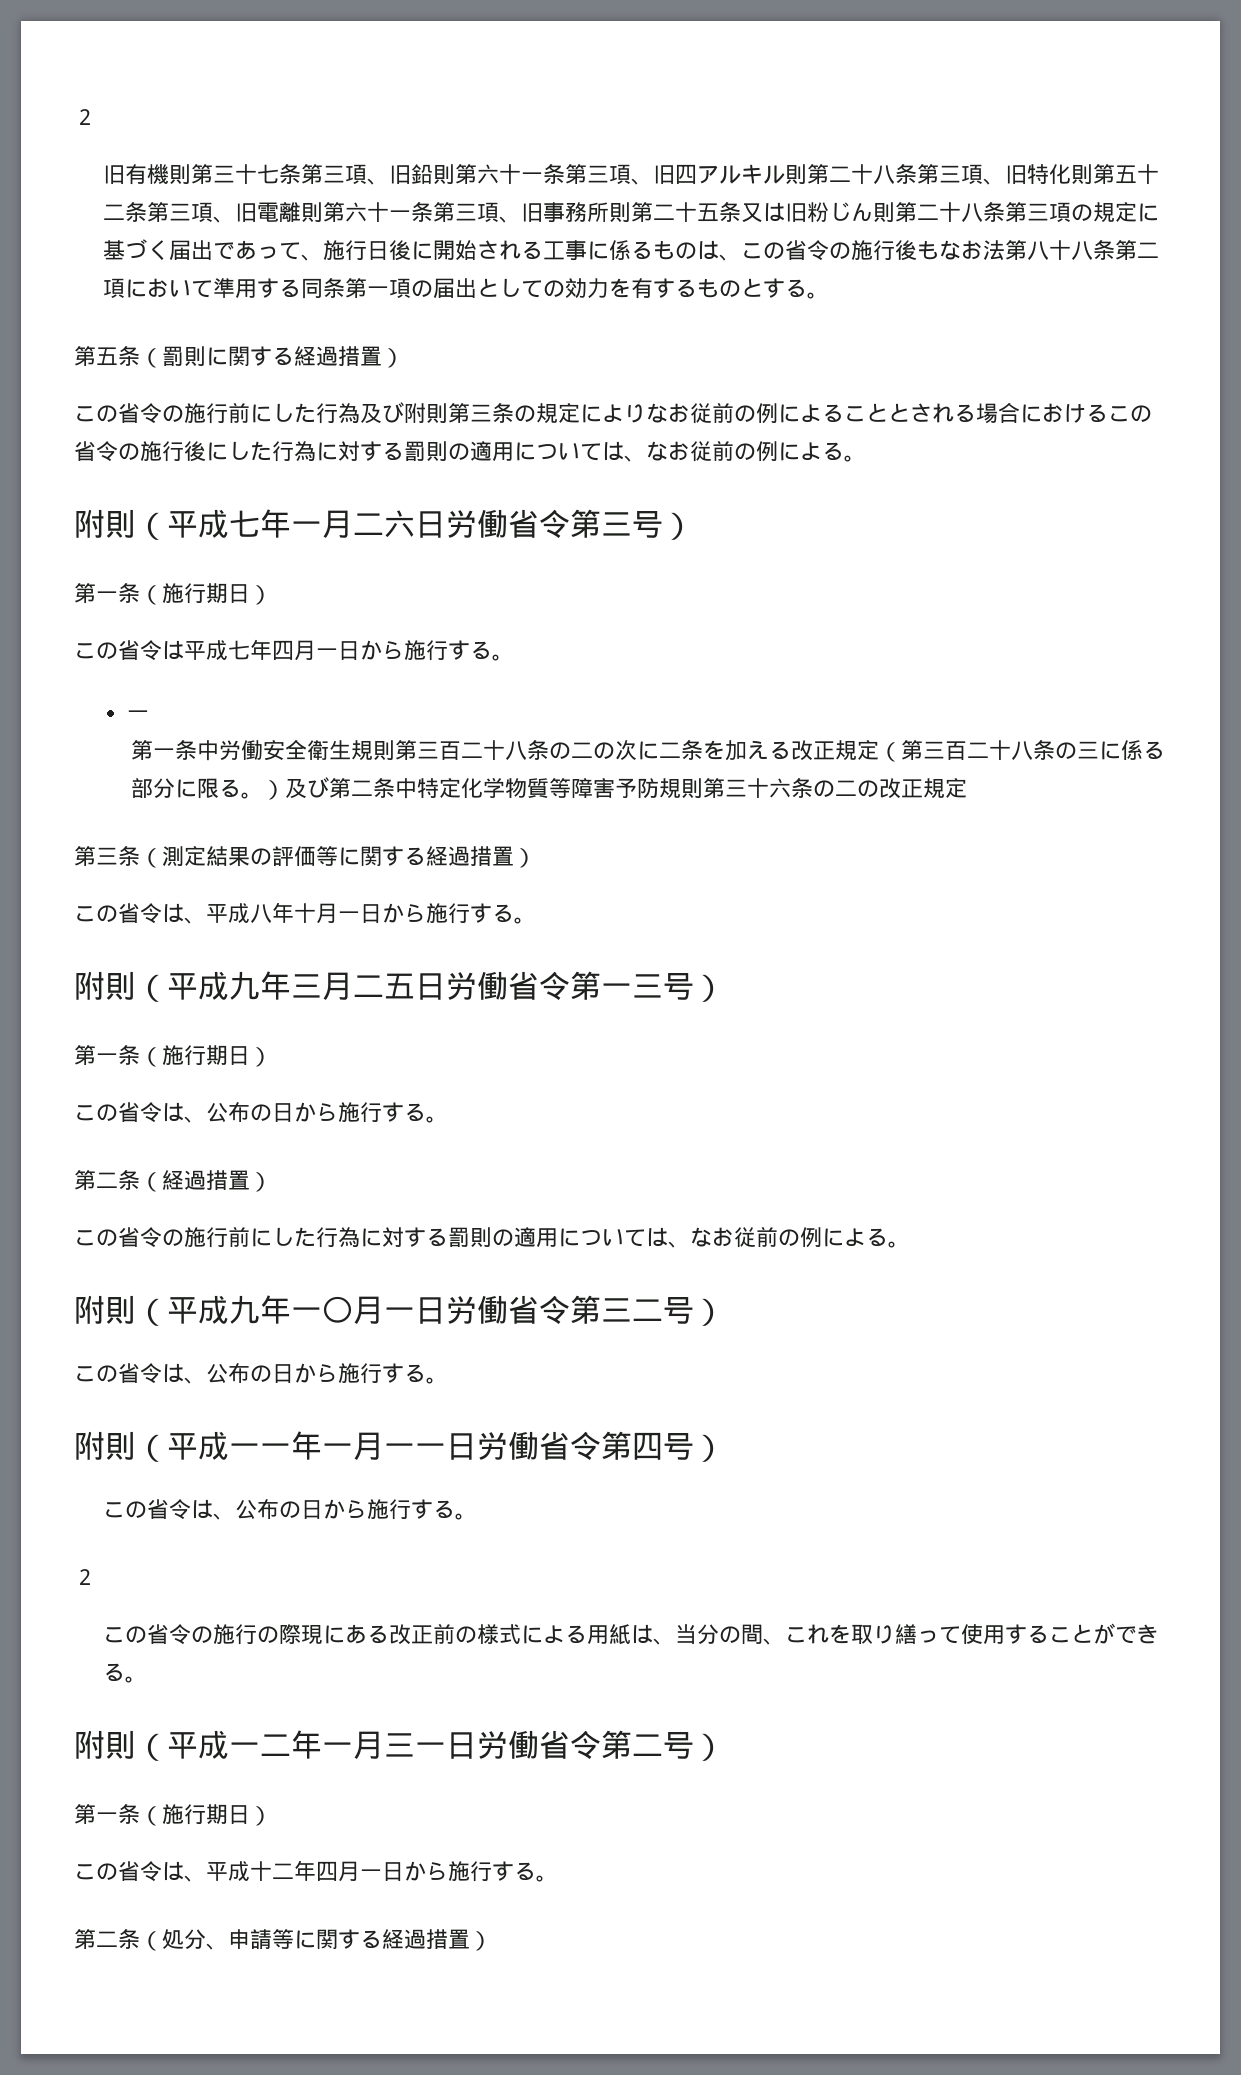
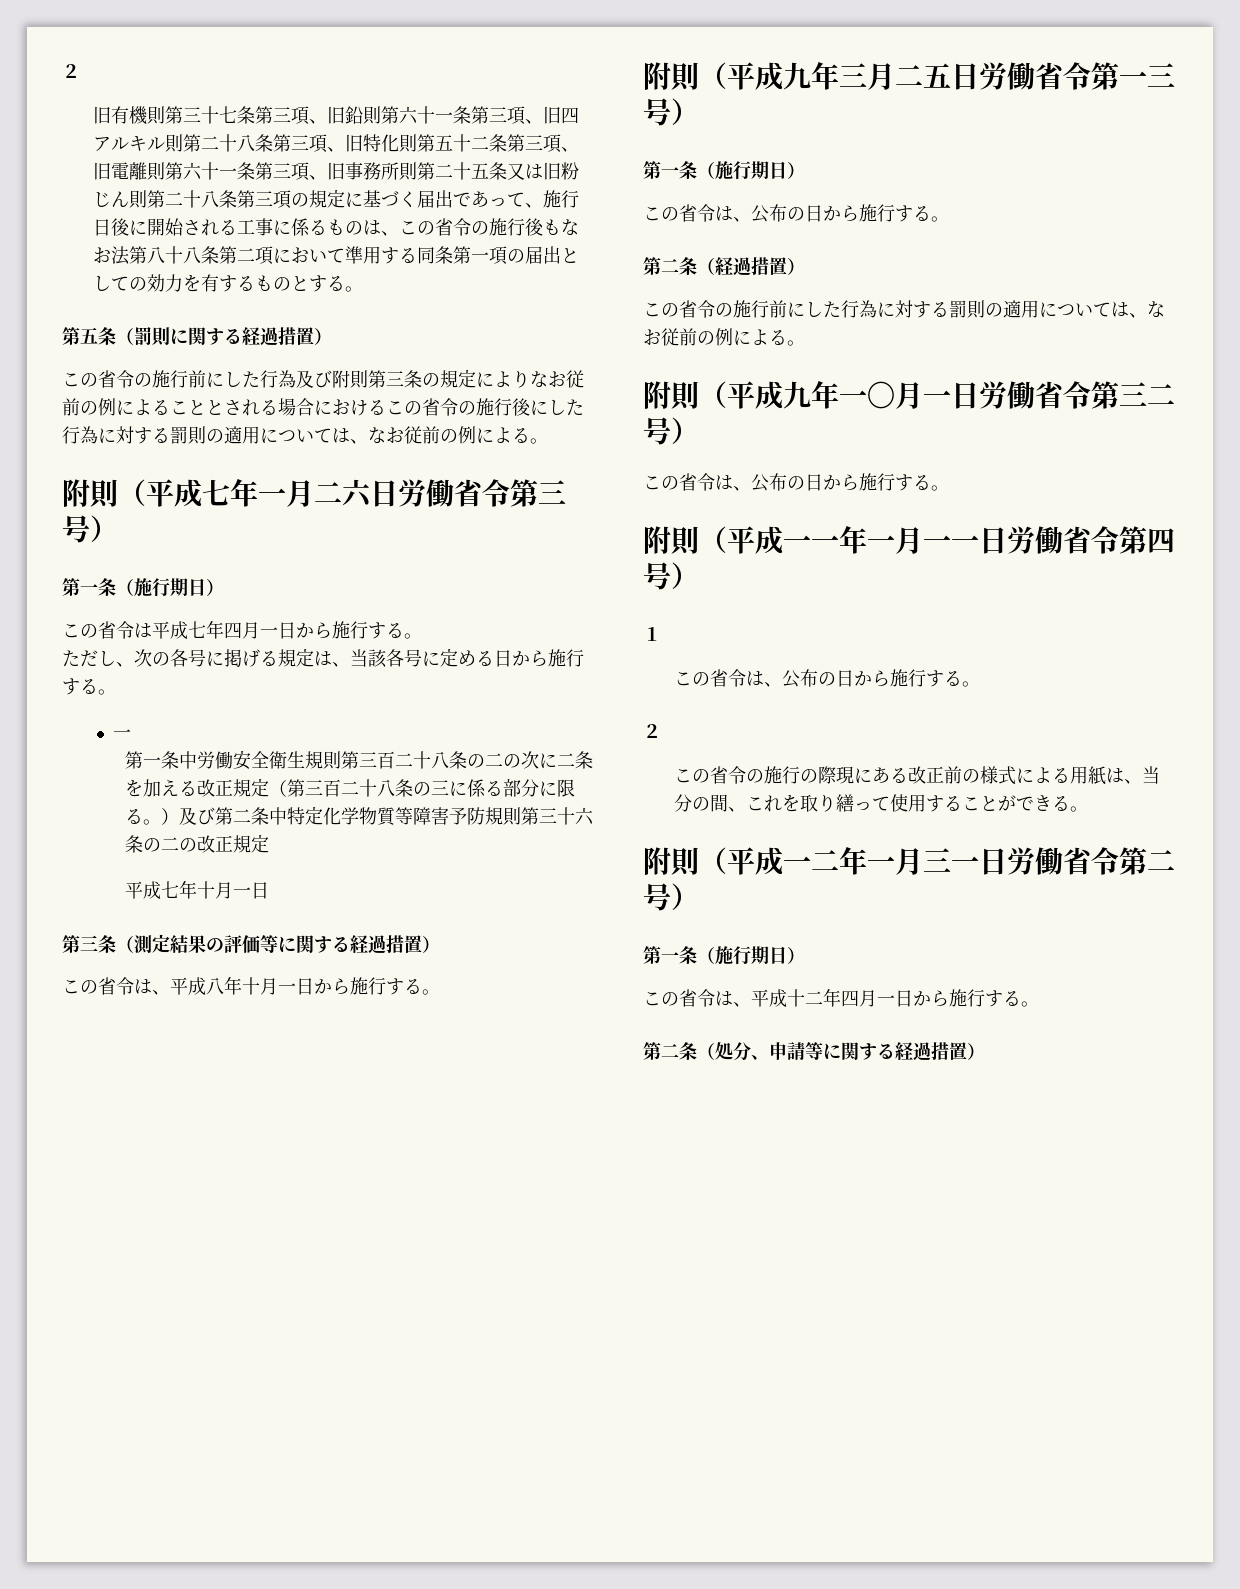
(514, 657) none -> [62,648,584,668] [62,678,116,695] // ただし、次の各号に掲げる規定は、当該各号に定める日から施行する。
(968, 788) none -> [124,880,269,899] // 平成七年十月一日
(725, 1448) none -> [643,627,661,641] // １

